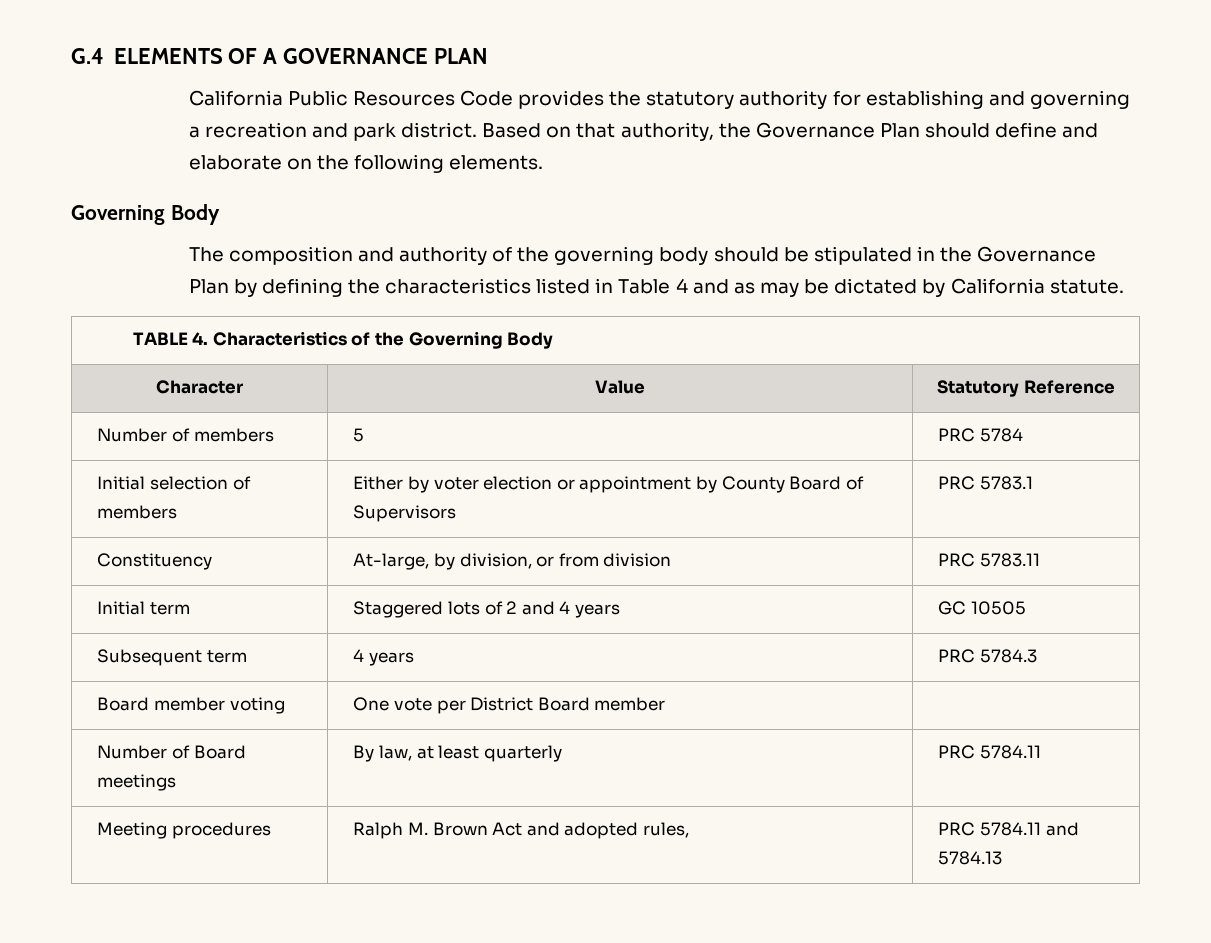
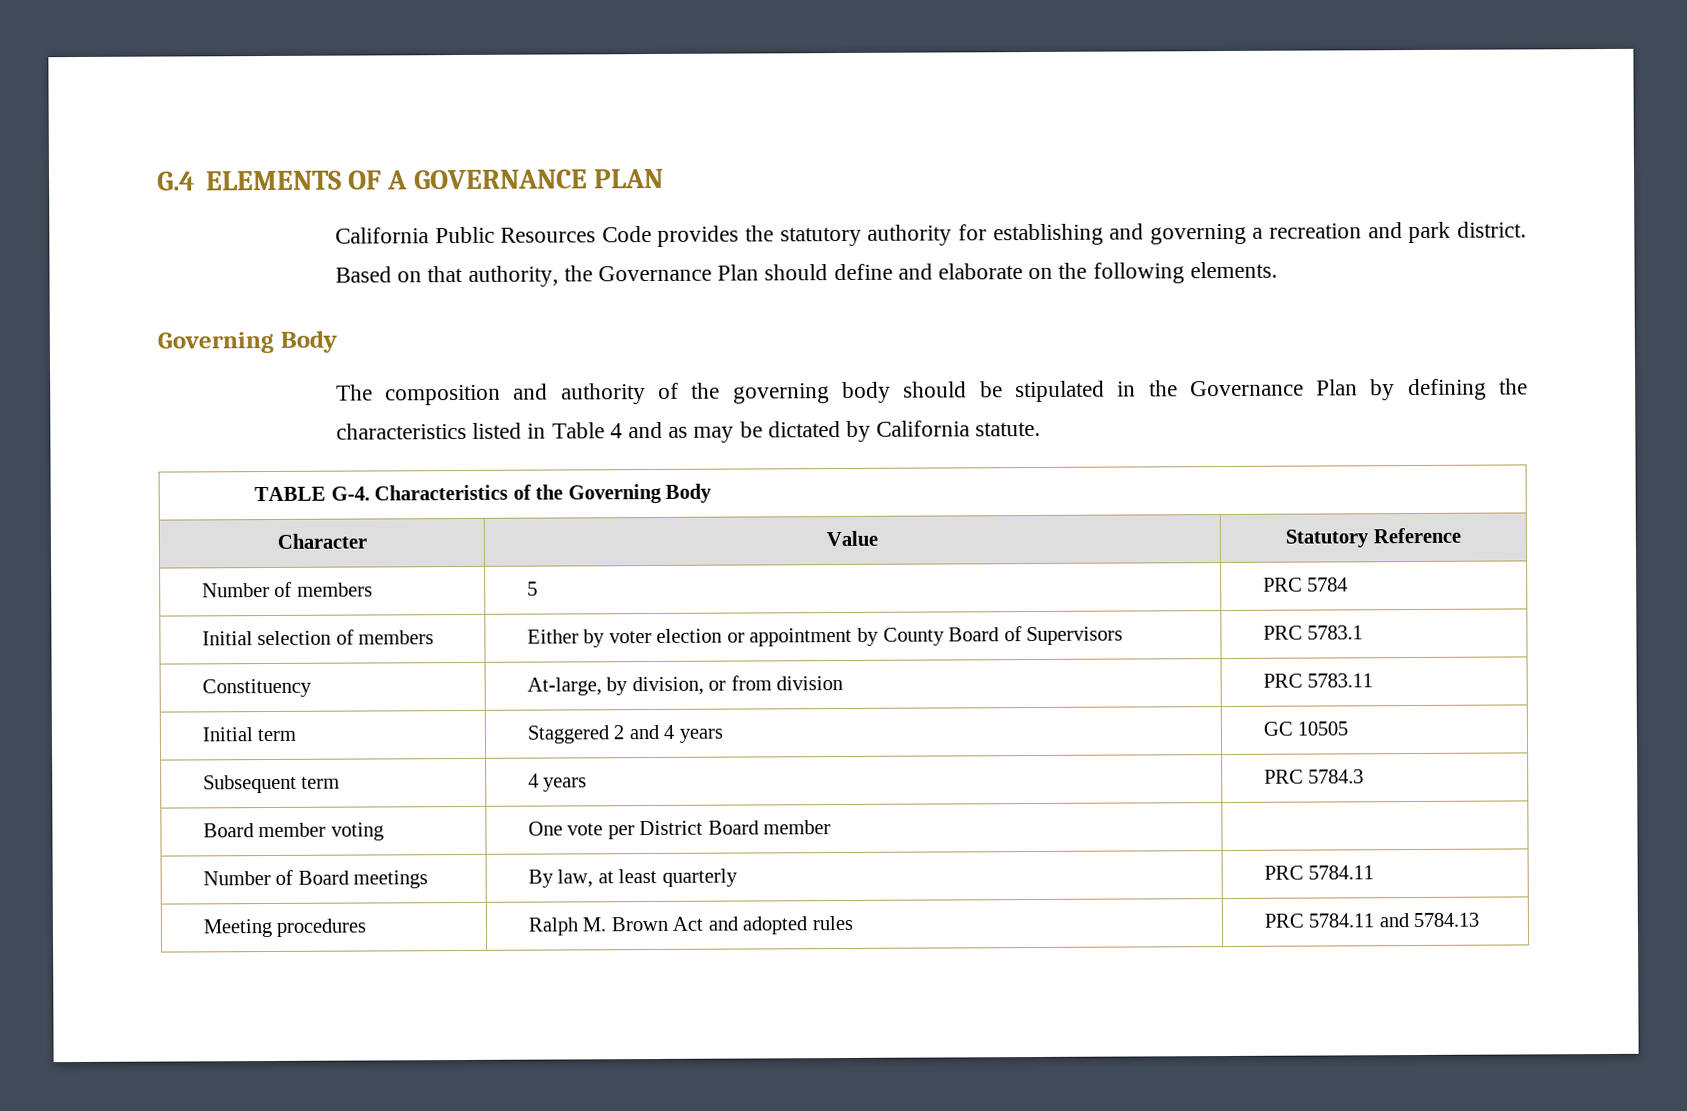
[192,332,209,345] 4. -> [330,486,370,501] G-4.
[448,601,503,615] lots of -> (609, 734) none
[642,822,689,838] rules, -> [812,915,854,931] rules

